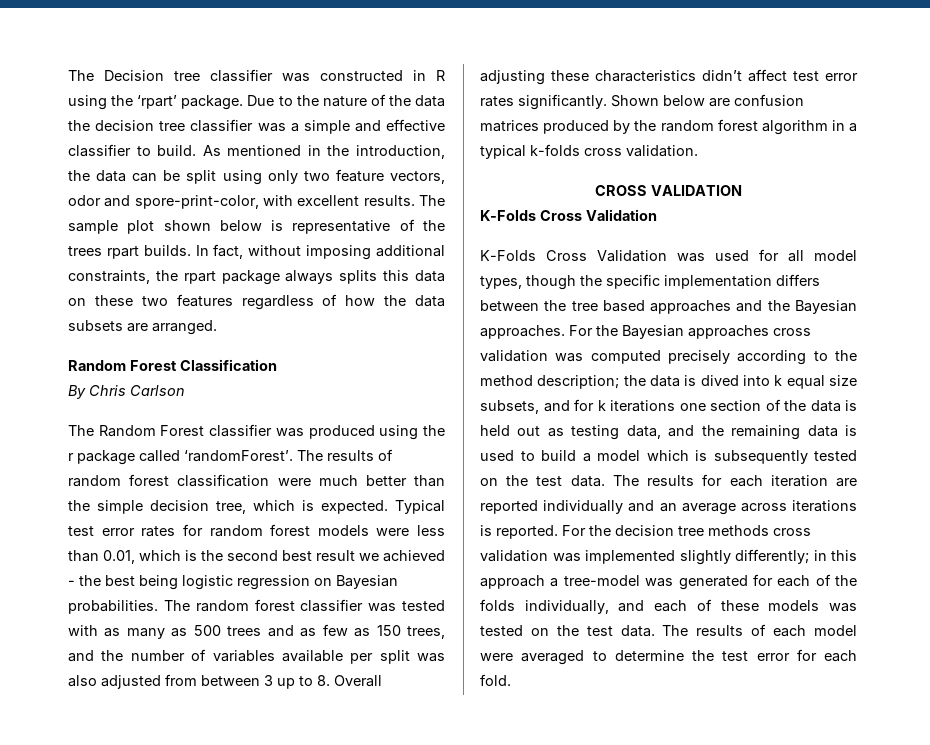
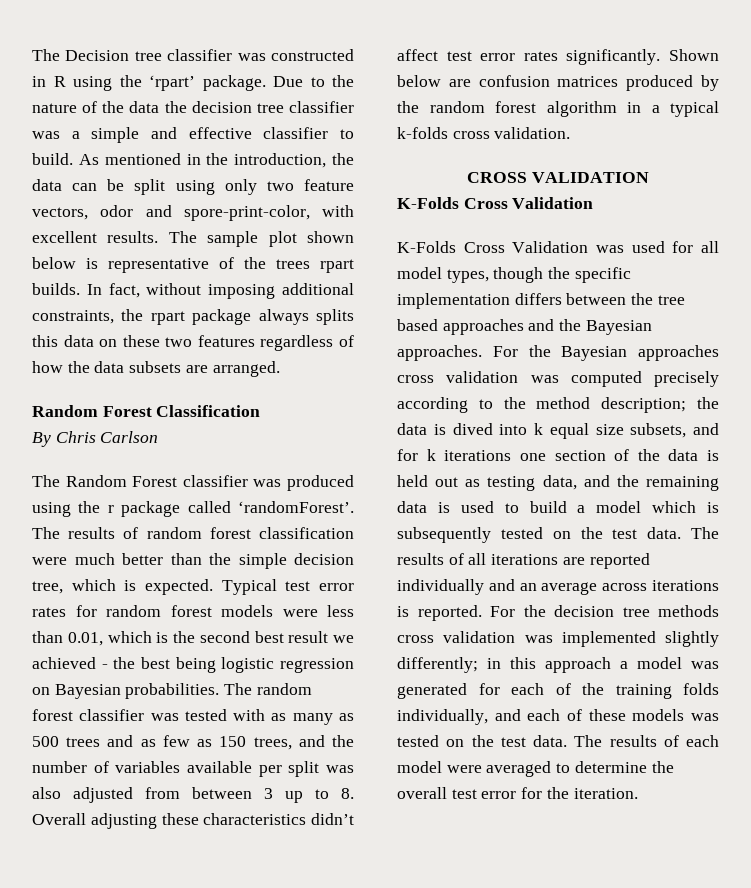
[702,474,828,487] for each iteration -> [448,553,559,565] of all iterations
[563,575,640,586] tree-model -> [637,657,682,669] model
(857, 580) none -> [615,684,672,699] training
(714, 655) none -> [397,787,447,799] overall
[824,650,857,662] [480,674,511,686] each fold. -> [546,787,638,799] the iteration.

